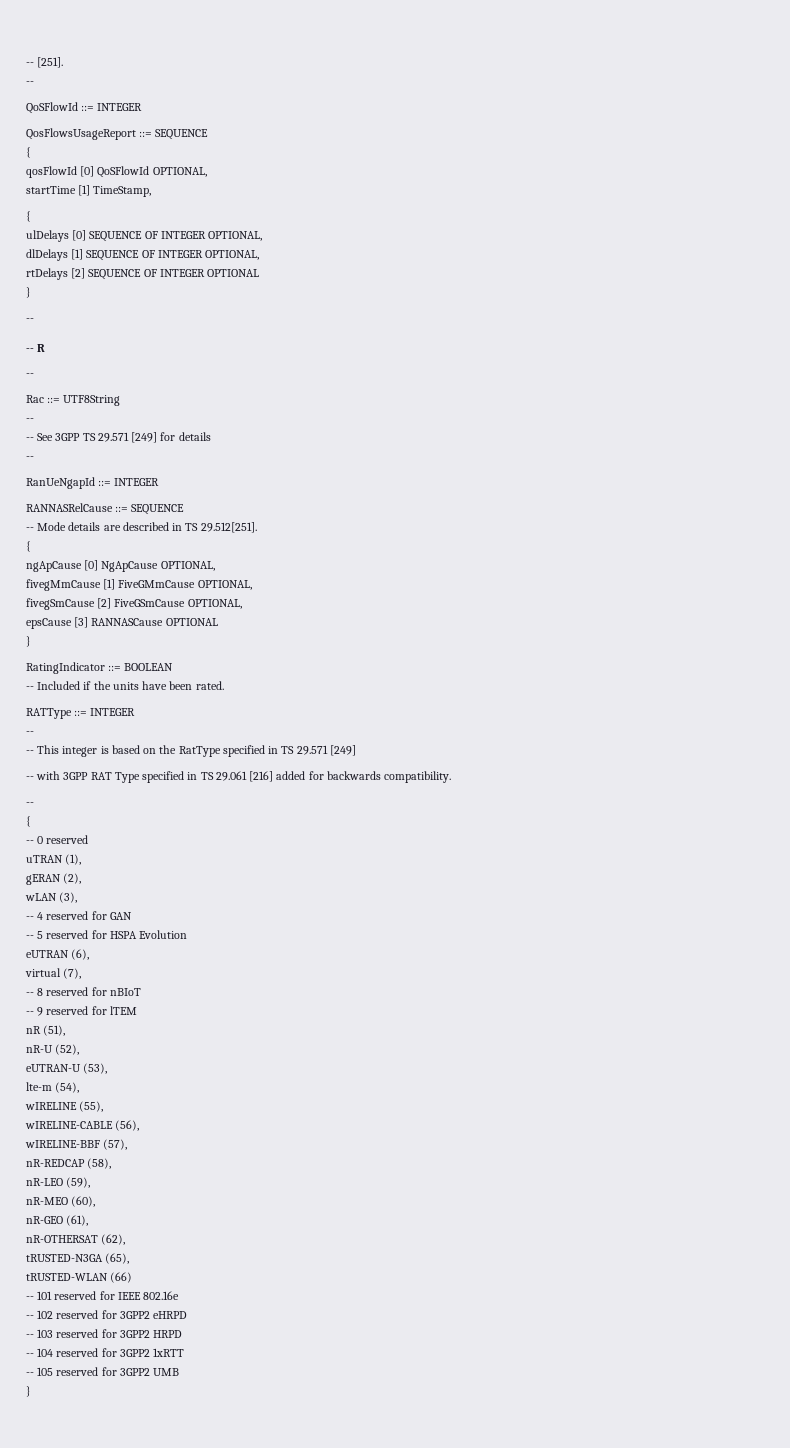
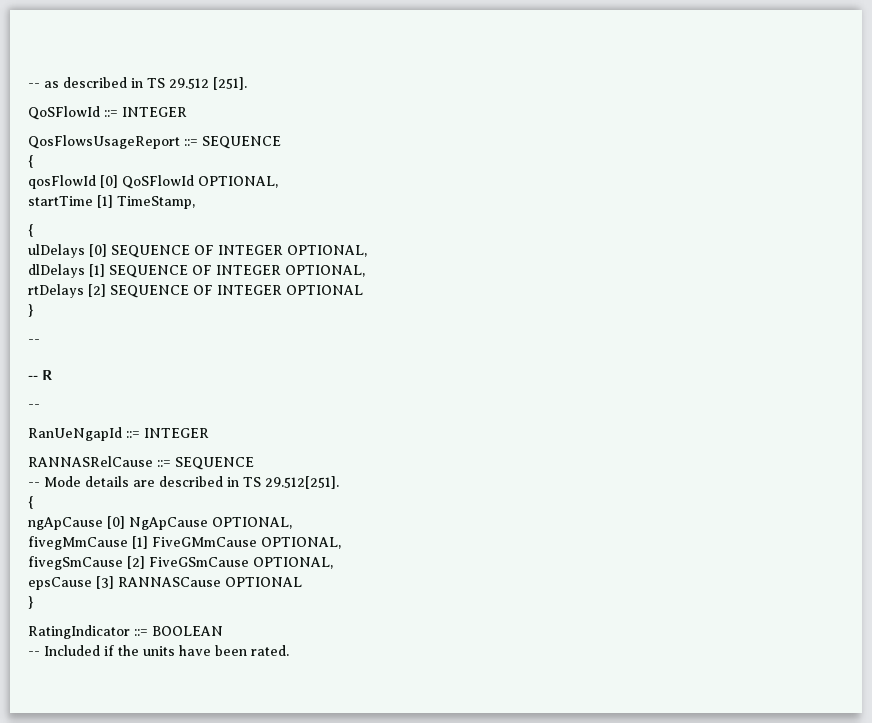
[26,62,34,66] -- -> [28,77,209,89] -- as described in TS 29.512
[26,81,34,85] // -- -> (247, 83) none
[26,395,121,406] [26,418,34,422] [26,432,211,443] [26,456,34,460] // Rac ::= UTF8String // -- // -- See 3GPP TS 29.571 [249] for details // -- -> (40, 406) none
[26,708,136,719] [26,731,34,735] [26,745,356,757] [26,771,452,783] [26,802,34,806] [26,816,31,827] [26,835,89,844] [26,854,82,865] [26,873,82,885] [25,892,78,903] [26,911,132,920] [26,930,188,939] [26,949,90,960] [25,968,82,979] [26,987,141,996] [26,1006,137,1016] [26,1025,66,1036] [26,1044,80,1055] [26,1063,108,1074] [26,1082,80,1093] [25,1101,104,1112] [25,1120,140,1131] [25,1139,128,1150] [26,1158,112,1169] [26,1177,91,1188] [26,1196,96,1207] [26,1215,89,1226] [26,1234,126,1245] [26,1253,130,1264] [26,1272,133,1283] [26,1291,180,1300] [26,1310,188,1319] [26,1329,183,1338] [26,1348,185,1357] [26,1367,180,1376] [26,1386,31,1397] // RATType ::= INTEGER // -- // -- This integer is based on the RatType specified in TS 29.571 [249] // -- with 3GPP RAT Type specified in TS 29.061 [216] added for backwards compatibility. // -- // { // -- 0 reserved // uTRAN (1), // gERAN (2), // wLAN (3), // -- 4 reserved for GAN // -- 5 reserved for HSPA Evolution // eUTRAN (6), // virtual (7), // -- 8 reserved for nBIoT // -- 9 reserved for lTEM // nR (51), // nR-U (52), // eUTRAN-U (53), // lte-m (54), // wIRELINE (55), // wIRELINE-CABLE (56), // wIRELINE-BBF (57), // nR-REDCAP (58), // nR-LEO (59), // nR-MEO (60), // nR-GEO (61), // nR-OTHERSAT (62), // tRUSTED-N3GA (65), // tRUSTED-WLAN (66) // -- 101 reserved for IEEE 802.16e // -- 102 reserved for 3GPP2 eHRPD // -- 103 reserved for 3GPP2 HRPD // -- 104 reserved for 3GPP2 1xRTT // -- 105 reserved for 3GPP2 UMB // } -> (289, 650) none

